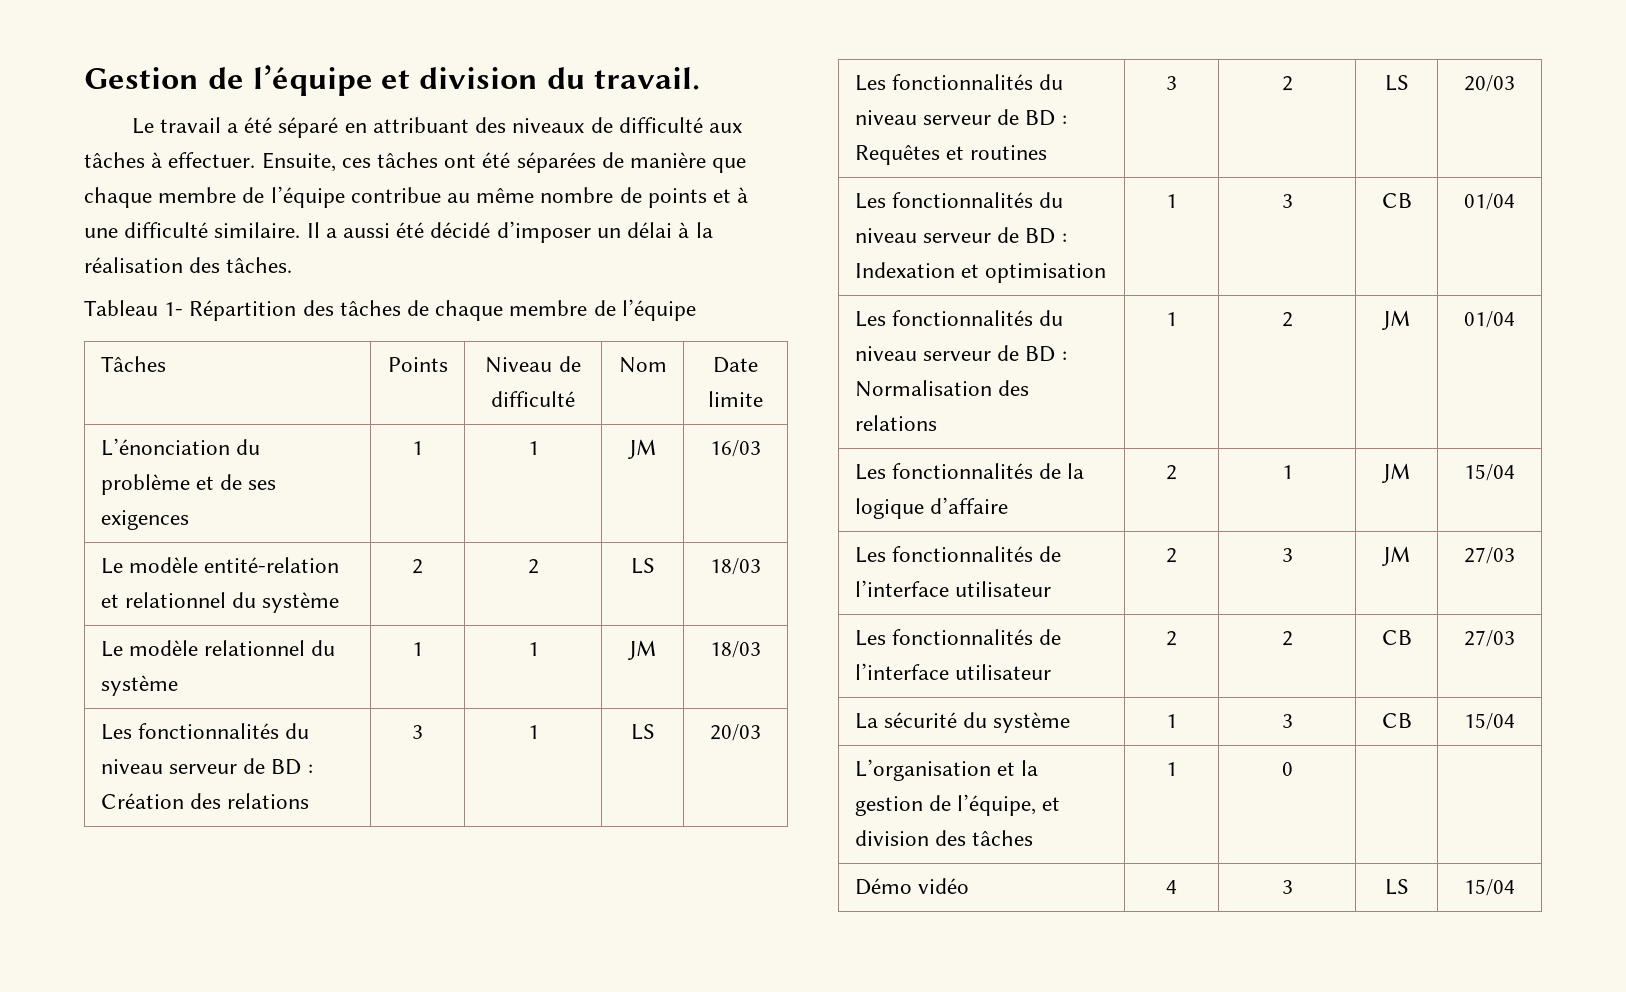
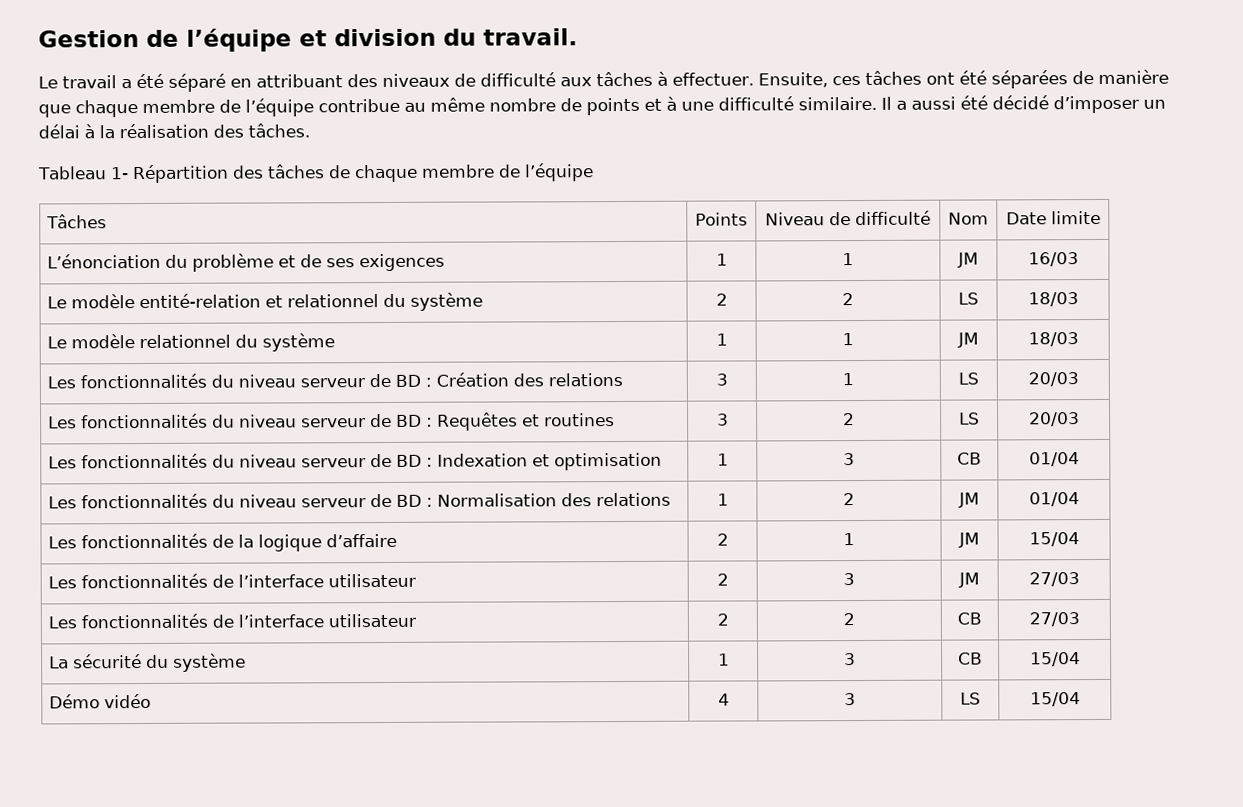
[854,759,1039,781] [854,794,1061,816] [854,830,1034,846] [1166,762,1177,776] [1281,762,1293,776] // L’organisation et la gestion de l’équipe, et division des tâches | 1 | 0 | | -> (1081, 659) none

